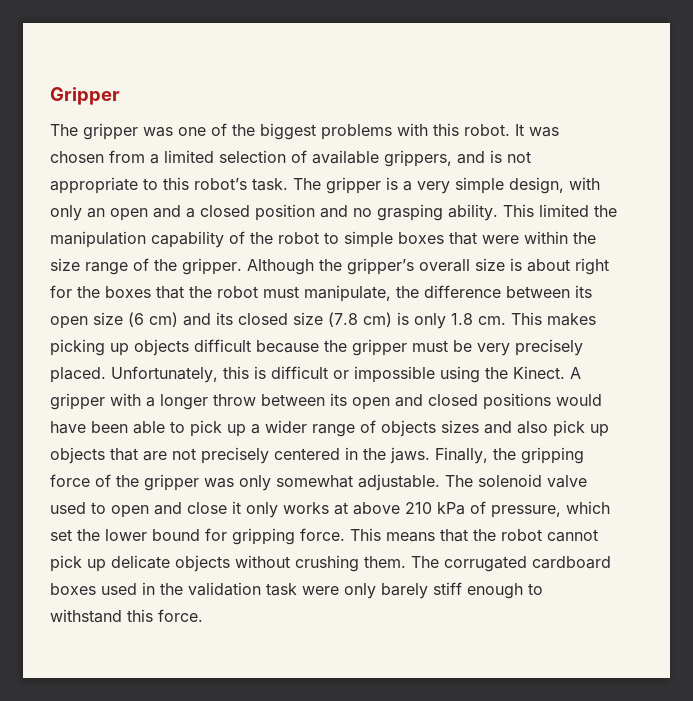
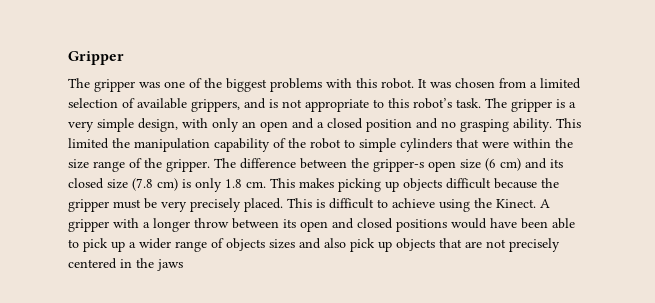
[398,232,444,244] boxes -> [400,138,452,152] cylinders
[247,258,609,275] [50,285,592,302] Although the gripper’s overall size is about right for the boxes that the robot must manipulate, the difference between its -> [214,158,424,172] The difference between the gripper-s
[111,366,435,383] Unfortunately, this is difficult or impossible -> [287,198,435,209] This is difficult to achieve
[390,447,584,464] [50,474,587,491] [50,501,610,518] [50,528,598,545] [50,555,611,572] [50,582,543,599] [50,609,203,623] jaws. Finally, the gripping force of the gripper was only somewhat adjustable. The solenoid valve used to open and close it only works at above 210 kPa of pressure, which set the lower bound for gripping force. This means that the robot cannot pick up delicate objects without crushing them. The corrugated cardboard boxes used in the validation task were only barely stiff enough to withstand this force. -> [157,259,183,271] jaws

